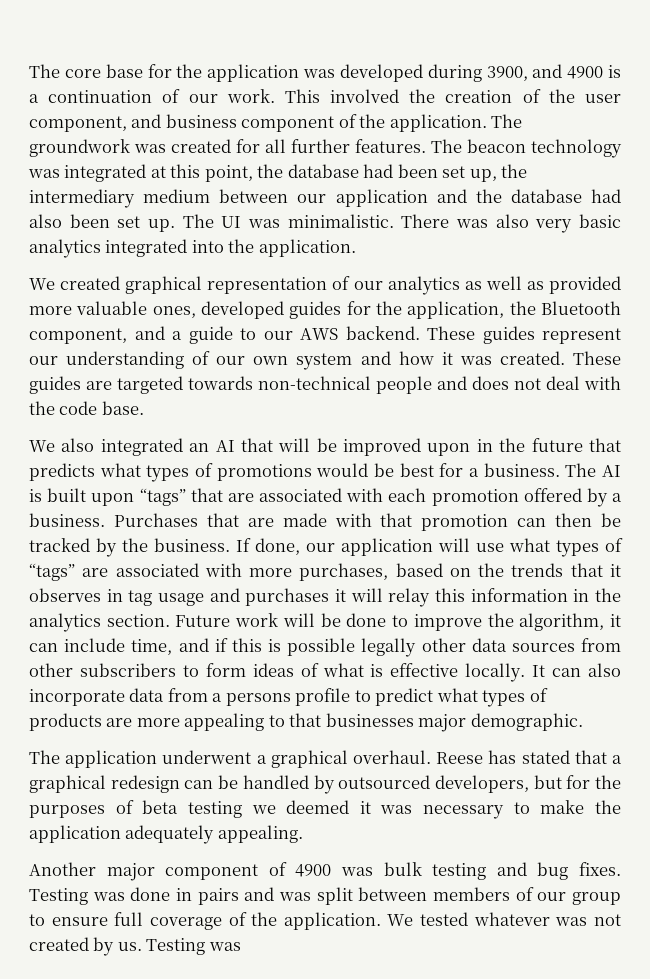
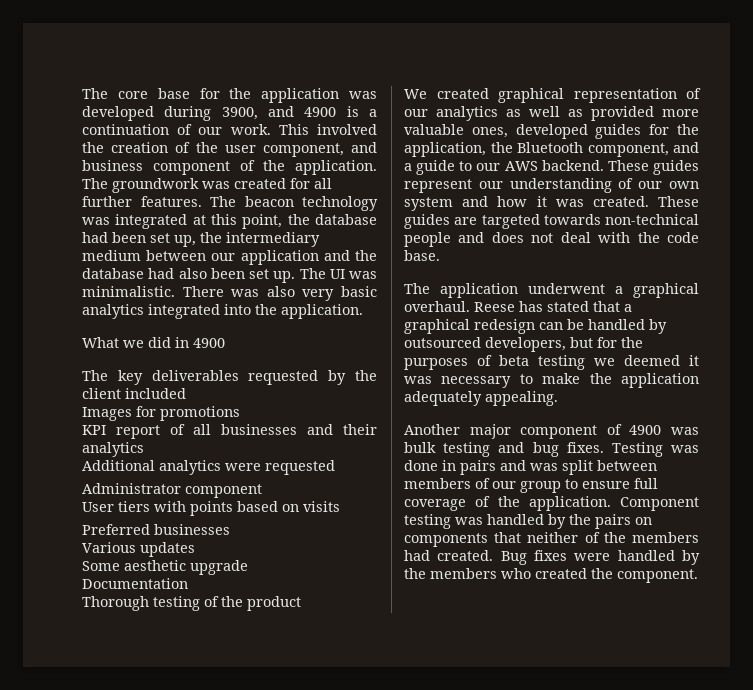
(356, 248) none -> [82,337,225,348] [82,370,378,385] [82,388,186,399] [82,406,240,421] [82,424,377,439] [82,442,144,457] [82,460,335,475] [82,483,262,498] [82,501,340,516] [82,524,230,535] [82,542,195,557] [82,560,248,575] [82,578,188,589] [82,596,301,611] // What we did in 4900 // The key deliverables requested by the client included // Images for promotions // KPI report of all businesses and their analytics // Additional analytics were requested // Administrator component // User tiers with points based on visits // Preferred businesses // Various updates // Some aesthetic upgrade // Documentation // Thorough testing of the product
[29,438,622,456] [29,463,621,482] [29,488,622,507] [29,513,621,531] [29,538,623,557] [29,563,621,581] [29,588,621,607] [29,613,622,632] [29,638,621,657] [29,663,621,682] [29,688,548,707] [29,713,583,732] // We also integrated an AI that will be improved upon in the future that predicts what types of promotions would be best for a business. The AI is built upon “tags” that are associated with each promotion offered by a business. Purchases that are made with that promotion can then be tracked by the business. If done, our application will use what types of “tags” are associated with more purchases, based on the trends that it observes in tag usage and purchases it will relay this information in the analytics section. Future work will be done to improve the algorithm, it can include time, and if this is possible legally other data sources from other subscribers to form ideas of what is effective locally. It can also incorporate data from a persons profile to predict what types of products are more appealing to that businesses major demographic. -> (440, 255) none
[387,912,621,926] [29,937,241,956] We tested whatever was not created by us. Testing was -> [620,497,699,511] [404,514,652,529] [404,532,699,547] [404,550,700,565] [404,568,698,583] Component testing was handled by the pairs on components that neither of the members had created. Bug fixes were handled by the members who created the component.

